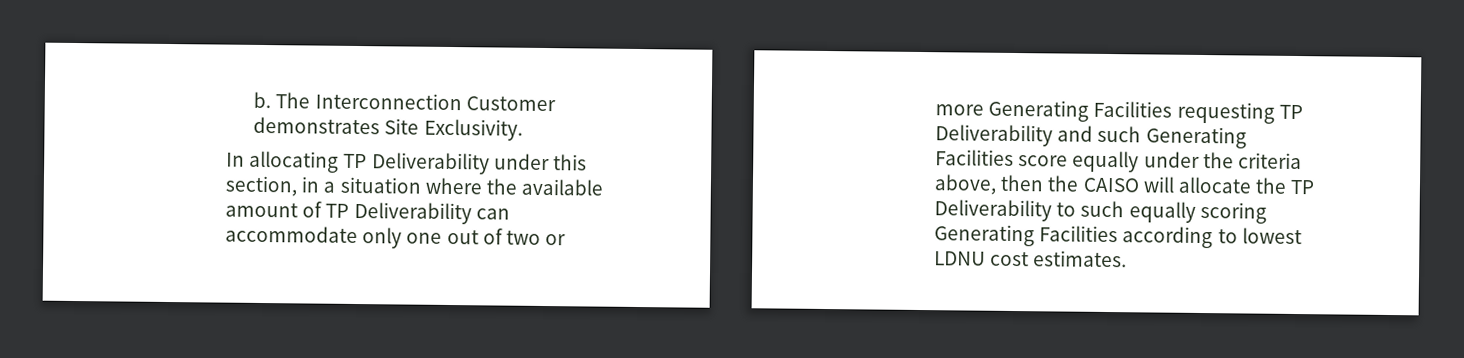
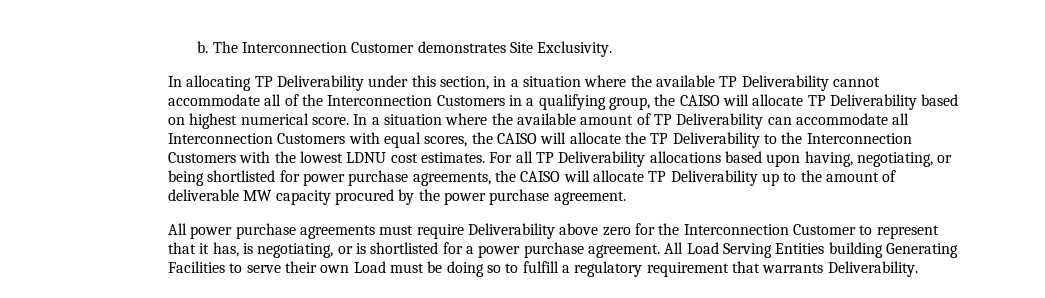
(603, 187) none -> [719,75,880,91] [168,94,959,110] [168,113,576,129] TP Deliverability cannot accommodate all of the Interconnection Customers in a qualifying group, the CAISO will allocate TP Deliverability based on highest numerical score. In a situation where the available
[362,227,566,249] [935,99,1303,124] [935,124,1247,149] [935,149,1302,173] [934,174,1045,195] only one out of two or more Generating Facilities requesting TP Deliverability and such Generating Facilities score equally under the criteria above, then -> [892,113,910,125] [168,132,468,148] all Interconnection Customers with equal scores,
[1080,200,1267,224] [934,224,1302,249] [934,250,1128,268] such equally scoring Generating Facilities according to lowest LDNU cost estimates. -> [781,132,912,144] [168,151,953,167] [168,170,897,186] [168,189,626,205] [168,223,939,239] [168,242,958,258] [168,261,918,277] the Interconnection Customers with the lowest LDNU cost estimates. For all TP Deliverability allocations based upon having, negotiating, or being shortlisted for power purchase agreements, the CAISO will allocate TP Deliverability up to the amount of deliverable MW capacity procured by the power purchase agreement. // All power purchase agreements must require Deliverability above zero for the Interconnection Customer to represent that it has, is negotiating, or is shortlisted for a power purchase agreement. All Load Serving Entities building Generating Facilities to serve their own Load must be doing so to fulfill a regulatory requirement that warrants Deliverability.

